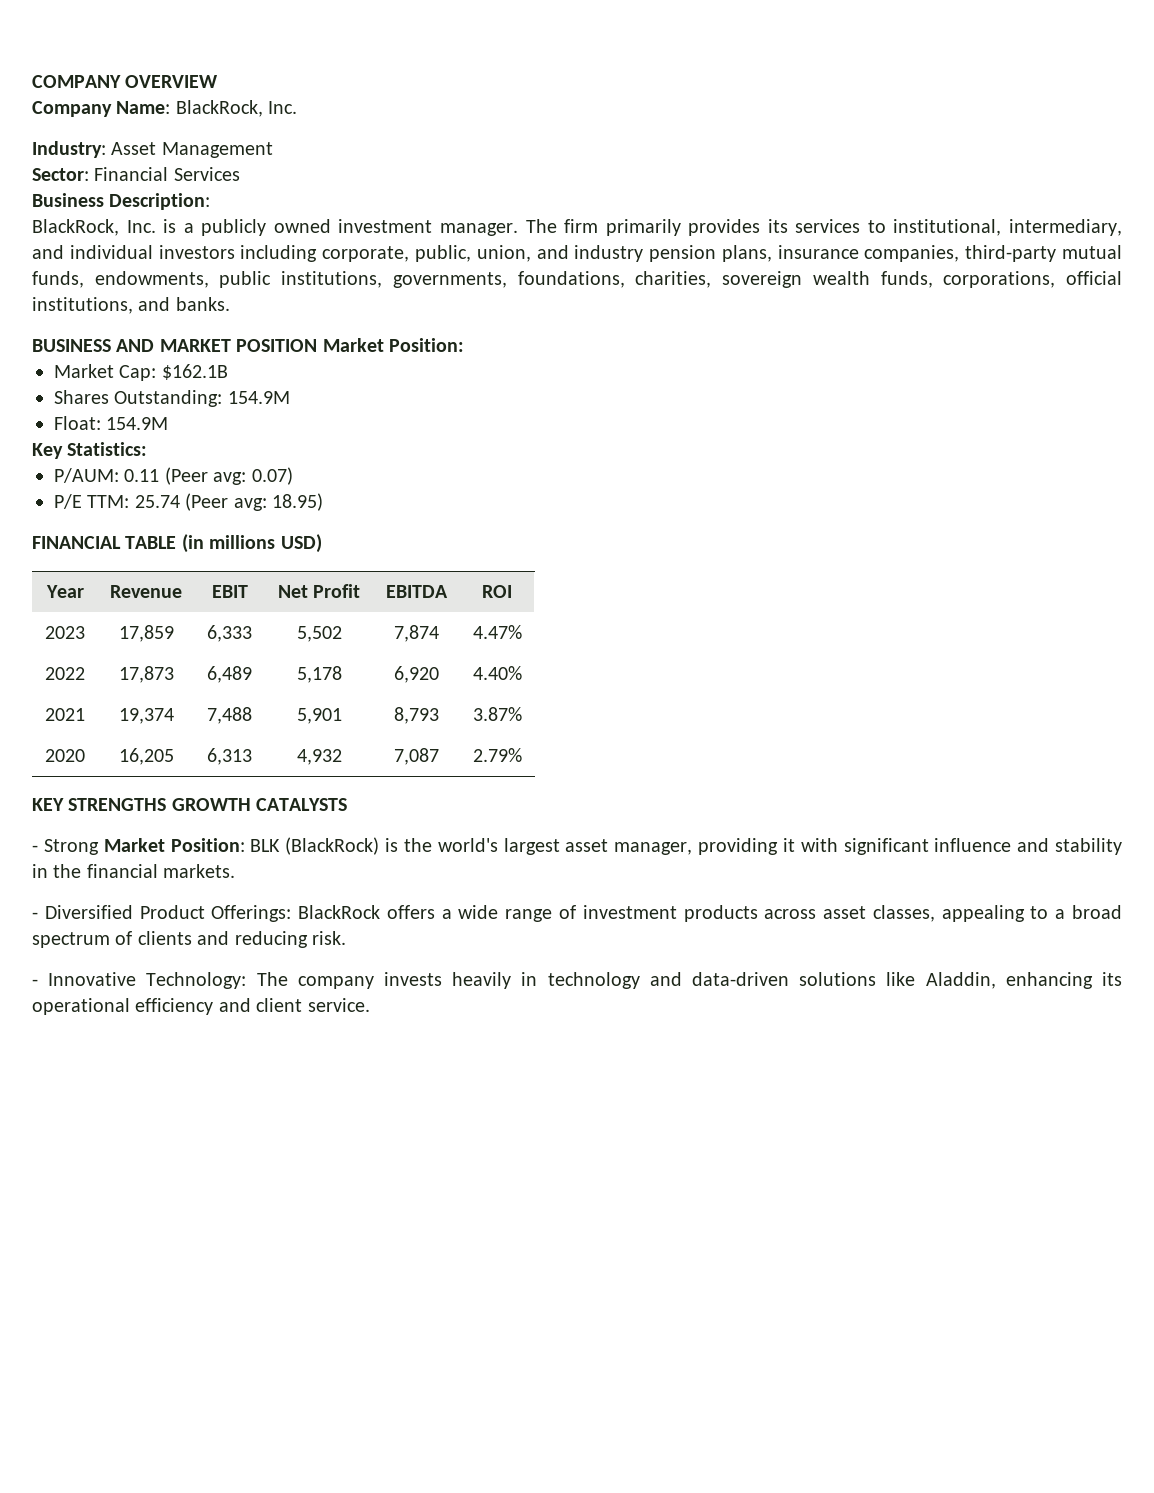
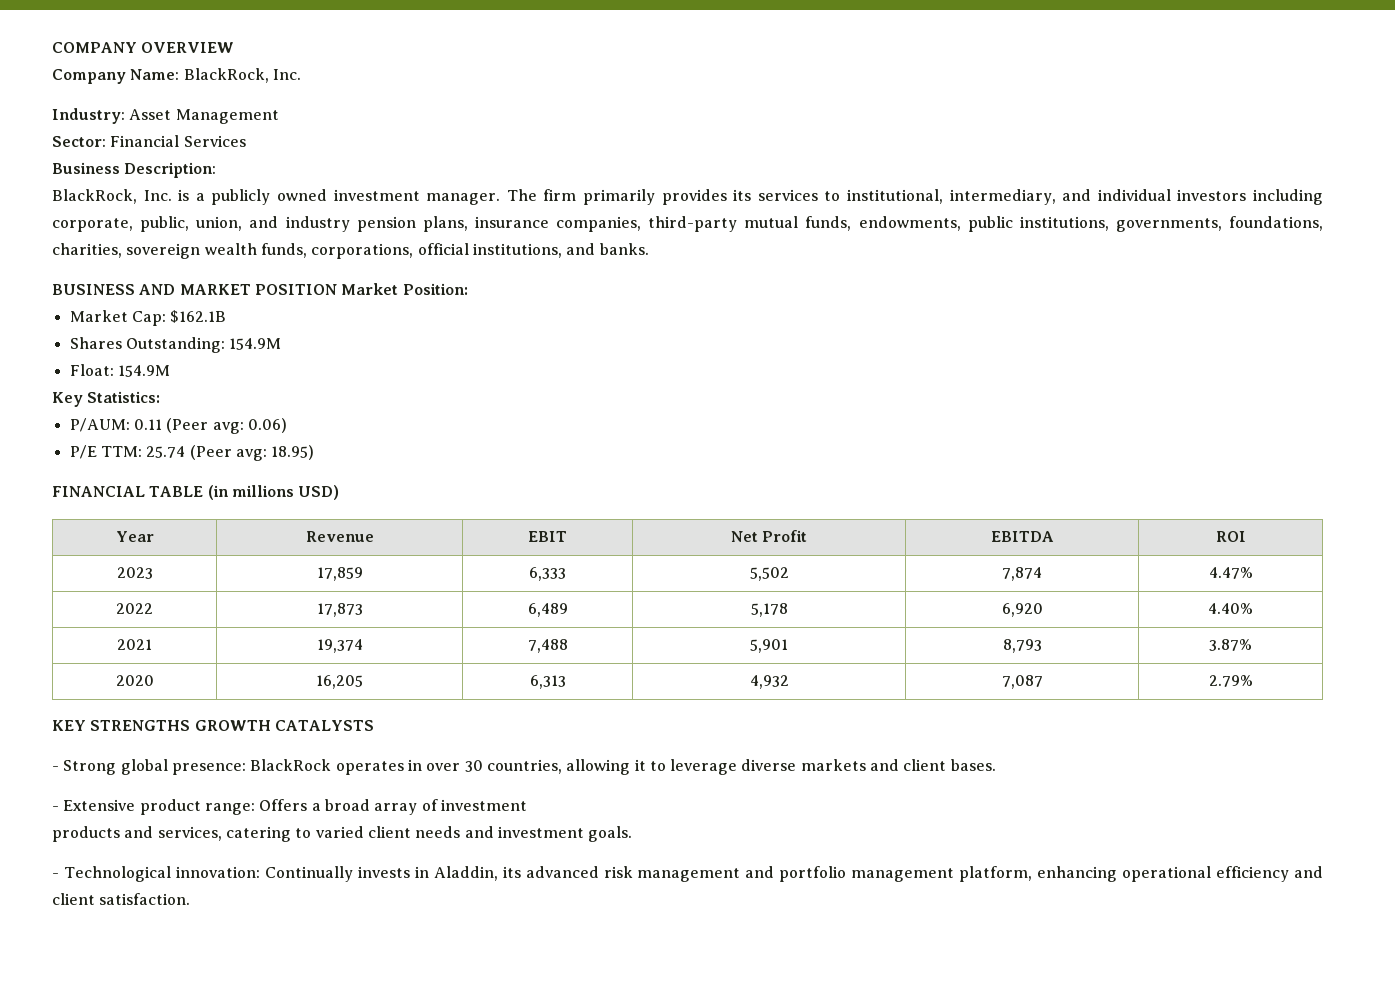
[251,467,293,485] 0.07) -> [247,418,287,433] 0.06)
[103,837,1123,855] [32,864,236,878] [32,905,1123,922] [32,931,346,948] [32,972,1123,989] Market Position: BLK (BlackRock) is the world's largest asset manager, providing it with significant influence and stability in the financial markets. // - Diversified Product Offerings: BlackRock offers a wide range of investment products across asset classes, appealing to a broad spectrum of clients and reducing risk. // - Innovative Technology: The company invests heavily in technology and data-driven solutions like Aladdin, enhancing its -> [120,759,996,775] [52,799,527,815] [52,826,633,842] [52,866,1118,882] global presence: BlackRock operates in over 30 countries, allowing it to leverage diverse markets and client bases. // - Extensive product range: Offers a broad array of investment // products and services, catering to varied client needs and investment goals. // - Technological innovation: Continually invests in Aladdin, its advanced risk management and portfolio management platform, enhancing
[307,998,370,1012] service. -> [99,893,191,905] satisfaction.

